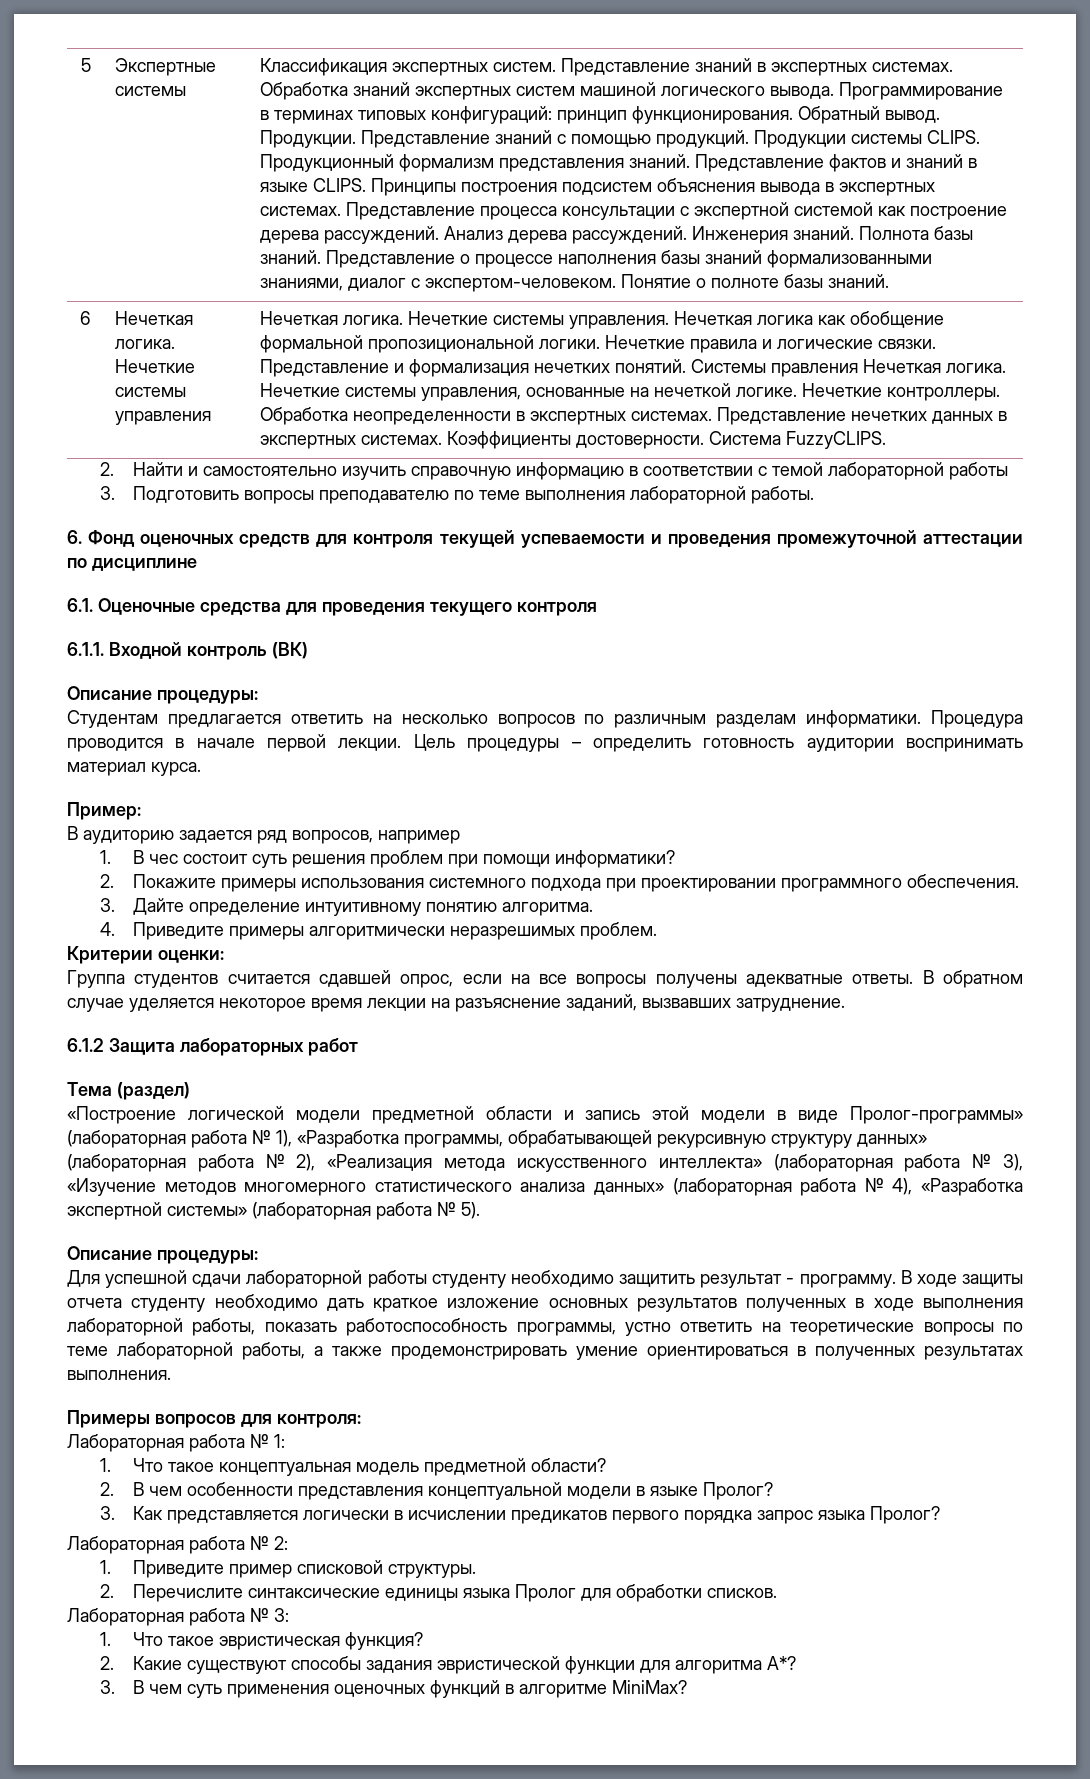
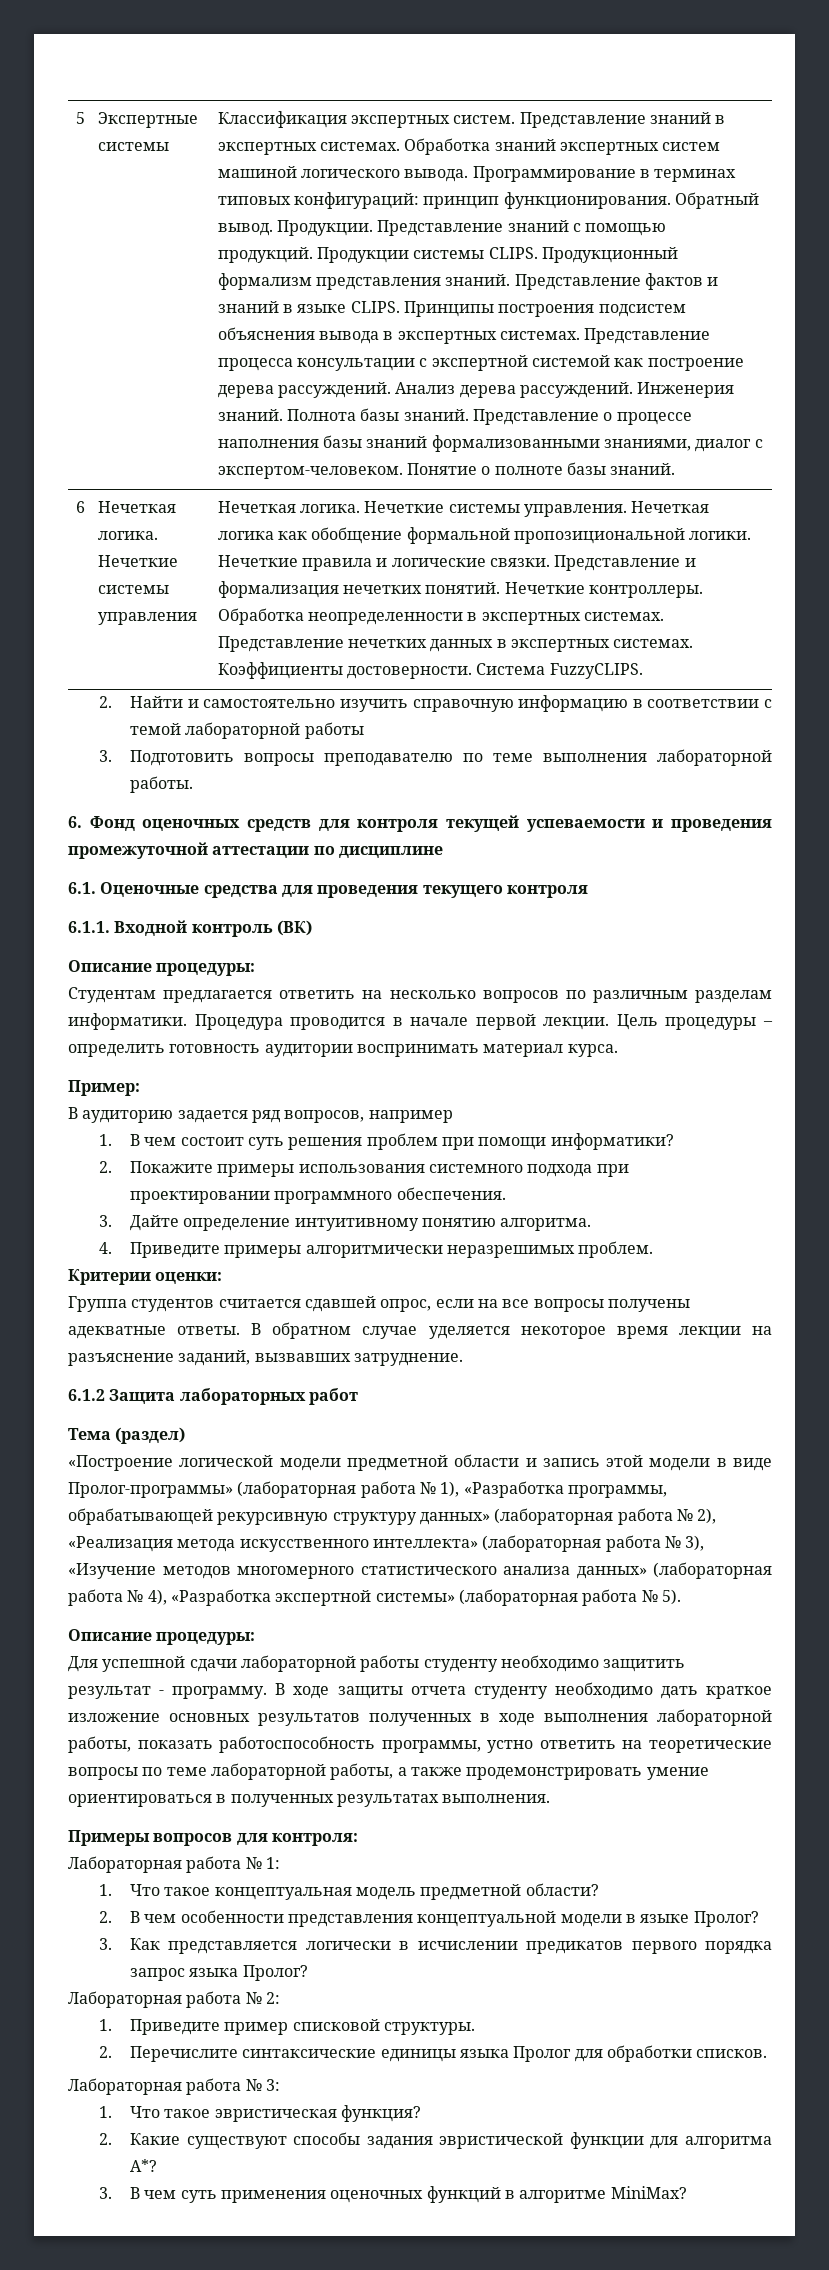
[691,359,1007,377] [260,383,798,401] Системы правления Нечеткая логика. Нечеткие системы управления, основанные на нечеткой логике. -> (501, 588) none
[148,854,178,864] чес -> [144,1137,177,1146] чем

